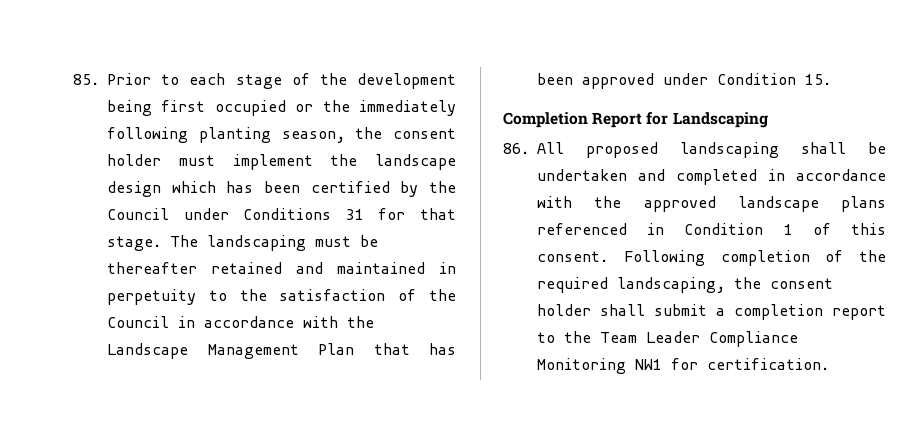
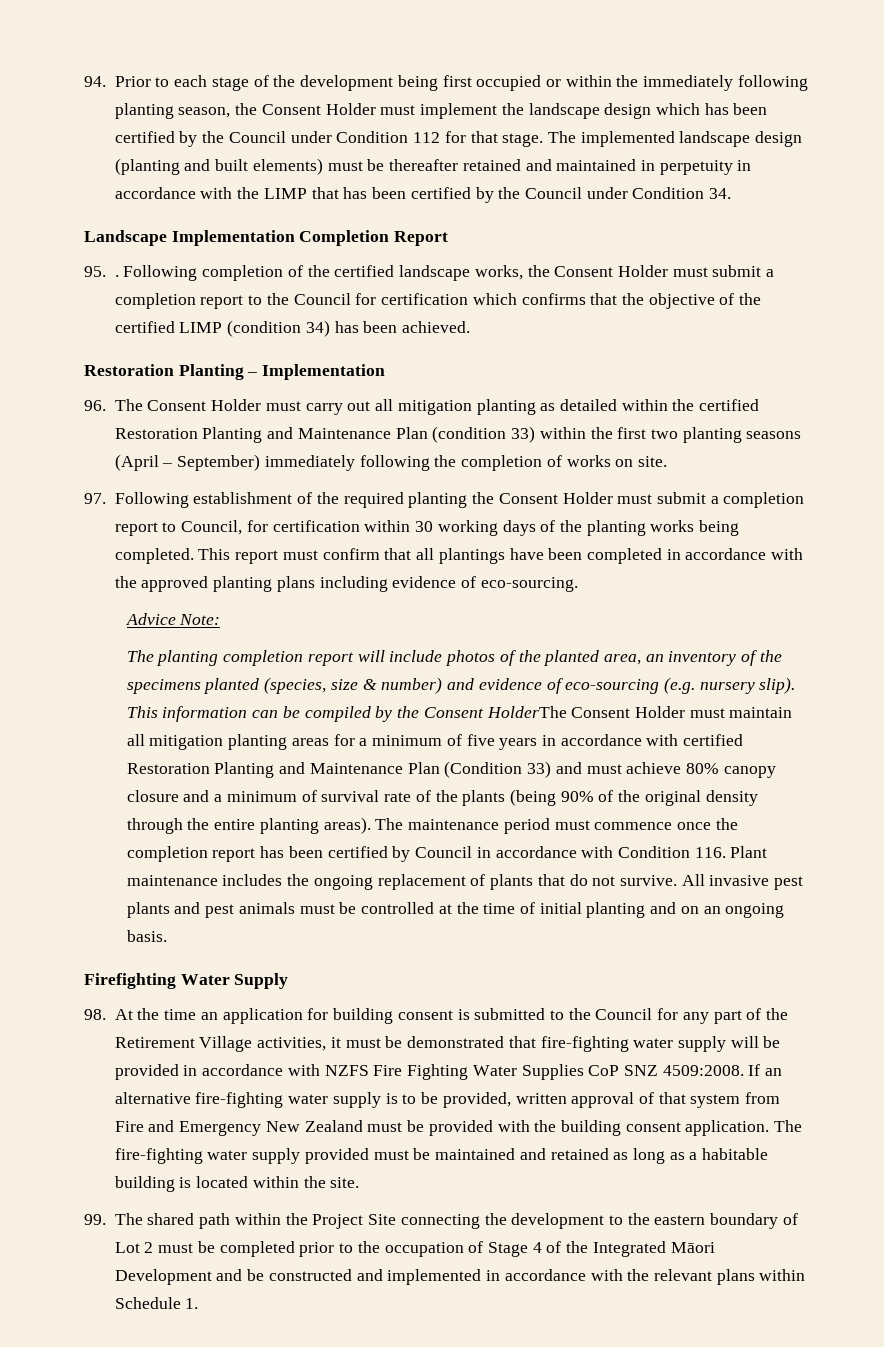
[73,74,99,85] 85. -> [84,76,106,87] 94.
(314, 108) none -> [565,75,612,87] within
[393,128,456,139] [107,154,161,166] consent holder -> [261,103,376,115] Consent Holder
[243,208,364,220] Conditions 31 -> [336,131,441,143] Condition 112
[207,235,306,251] landscaping -> [580,131,803,147] [114,158,323,175] implemented landscape design (planting and built elements)
[208,289,457,301] [107,316,374,328] [107,343,456,359] [537,73,831,89] [503,112,768,128] [503,142,886,158] [537,169,665,181] to the satisfaction of the Council in accordance with the Landscape Management Plan that has been approved under Condition 15. // Completion Report for Landscaping // 86. All proposed landscaping shall be undertaken and -> [737,160,752,171] [114,187,732,203] [84,230,449,246] [84,265,775,281] [114,293,762,309] [114,320,471,337] [84,364,386,380] [84,399,760,415] [114,426,802,443] [114,454,668,471] [84,492,805,508] [114,520,740,536] [114,548,583,564] in accordance with the LIMP that has been certified by the Council under Condition 34. // Landscape Implementation Completion Report // 95. . Following completion of the certified landscape works, the Consent Holder must submit a completion report to the Council for certification which confirms that the objective of the certified LIMP (condition 34) has been achieved. // Restoration Planting – Implementation // 96. The Consent Holder must carry out all mitigation planting as detailed within the certified Restoration Planting and Maintenance Plan (condition 33) within the first two planting seasons (April – September) immediately following the completion of works on site. // 97. Following establishment of the required planting the Consent Holder must submit a completion report to Council, for certification within 30 working days of the planting works being completed. This report must confirm that all plantings have been
[737,196,886,212] [537,223,886,235] [537,250,886,266] [537,277,833,293] [537,304,886,320] [537,331,798,347] [537,358,829,374] landscape plans referenced in Condition 1 of this consent. Following completion of the required landscaping, the consent holder shall submit a completion report to the Team Leader Compliance Monitoring NW1 for certification. -> [213,576,578,592] [125,613,221,625] [126,650,782,666] [126,677,796,694] [126,706,793,722] [126,734,744,750] [126,761,776,778] [126,789,758,806] [126,817,738,834] [126,846,768,862] [126,874,804,890] [126,902,785,918] [126,930,167,942] [84,973,289,989] [84,1008,789,1024] [114,1036,781,1052] [114,1064,783,1080] [114,1092,781,1108] [114,1120,803,1136] [114,1148,769,1164] [114,1176,360,1192] [84,1213,798,1229] [114,1241,715,1257] [114,1269,806,1285] [114,1297,199,1309] planting plans including evidence of eco-sourcing. // Advice Note: // The planting completion report will include photos of the planted area, an inventory of the specimens planted (species, size & number) and evidence of eco-sourcing (e.g. nursery slip). This information can be compiled by the Consent HolderThe Consent Holder must maintain all mitigation planting areas for a minimum of five years in accordance with certified Restoration Planting and Maintenance Plan (Condition 33) and must achieve 80% canopy closure and a minimum of survival rate of the plants (being 90% of the original density through the entire planting areas). The maintenance period must commence once the completion report has been certified by Council in accordance with Condition 116. Plant maintenance includes the ongoing replacement of plants that do not survive. All invasive pest plants and pest animals must be controlled at the time of initial planting and on an ongoing basis. // Firefighting Water Supply // 98. At the time an application for building consent is submitted to the Council for any part of the Retirement Village activities, it must be demonstrated that fire-fighting water supply will be provided in accordance with NZFS Fire Fighting Water Supplies CoP SNZ 4509:2008. If an alternative fire-fighting water supply is to be provided, written approval of that system from Fire and Emergency New Zealand must be provided with the building consent application. The fire-fighting water supply provided must be maintained and retained as long as a habitable building is located within the site. // 99. The shared path within the Project Site connecting the development to the eastern boundary of Lot 2 must be completed prior to the occupation of Stage 4 of the Integrated Māori Development and be constructed and implemented in accordance with the relevant plans within Schedule 1.

